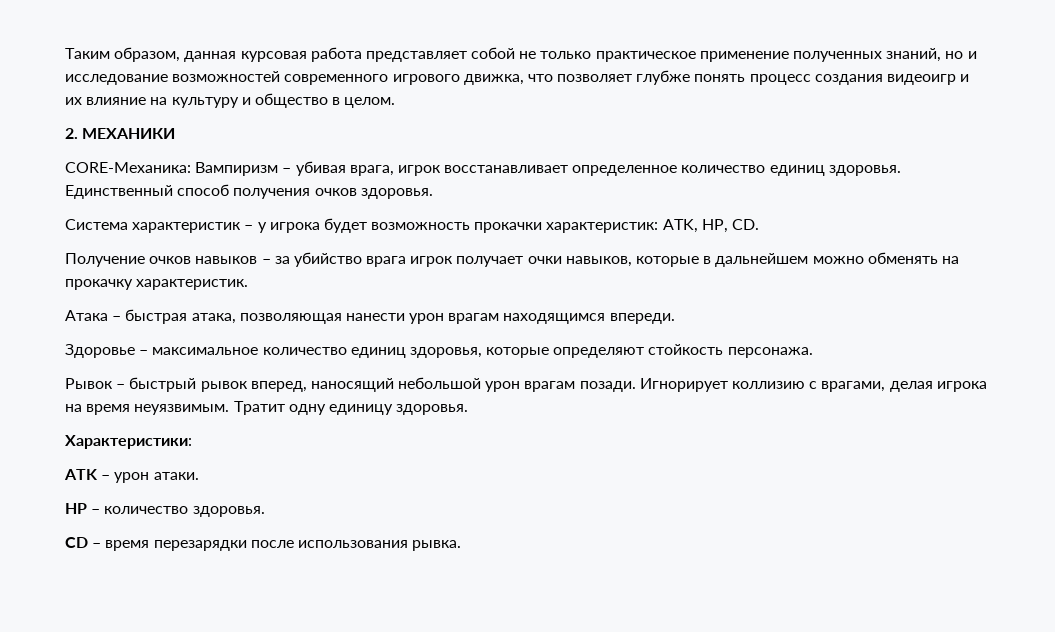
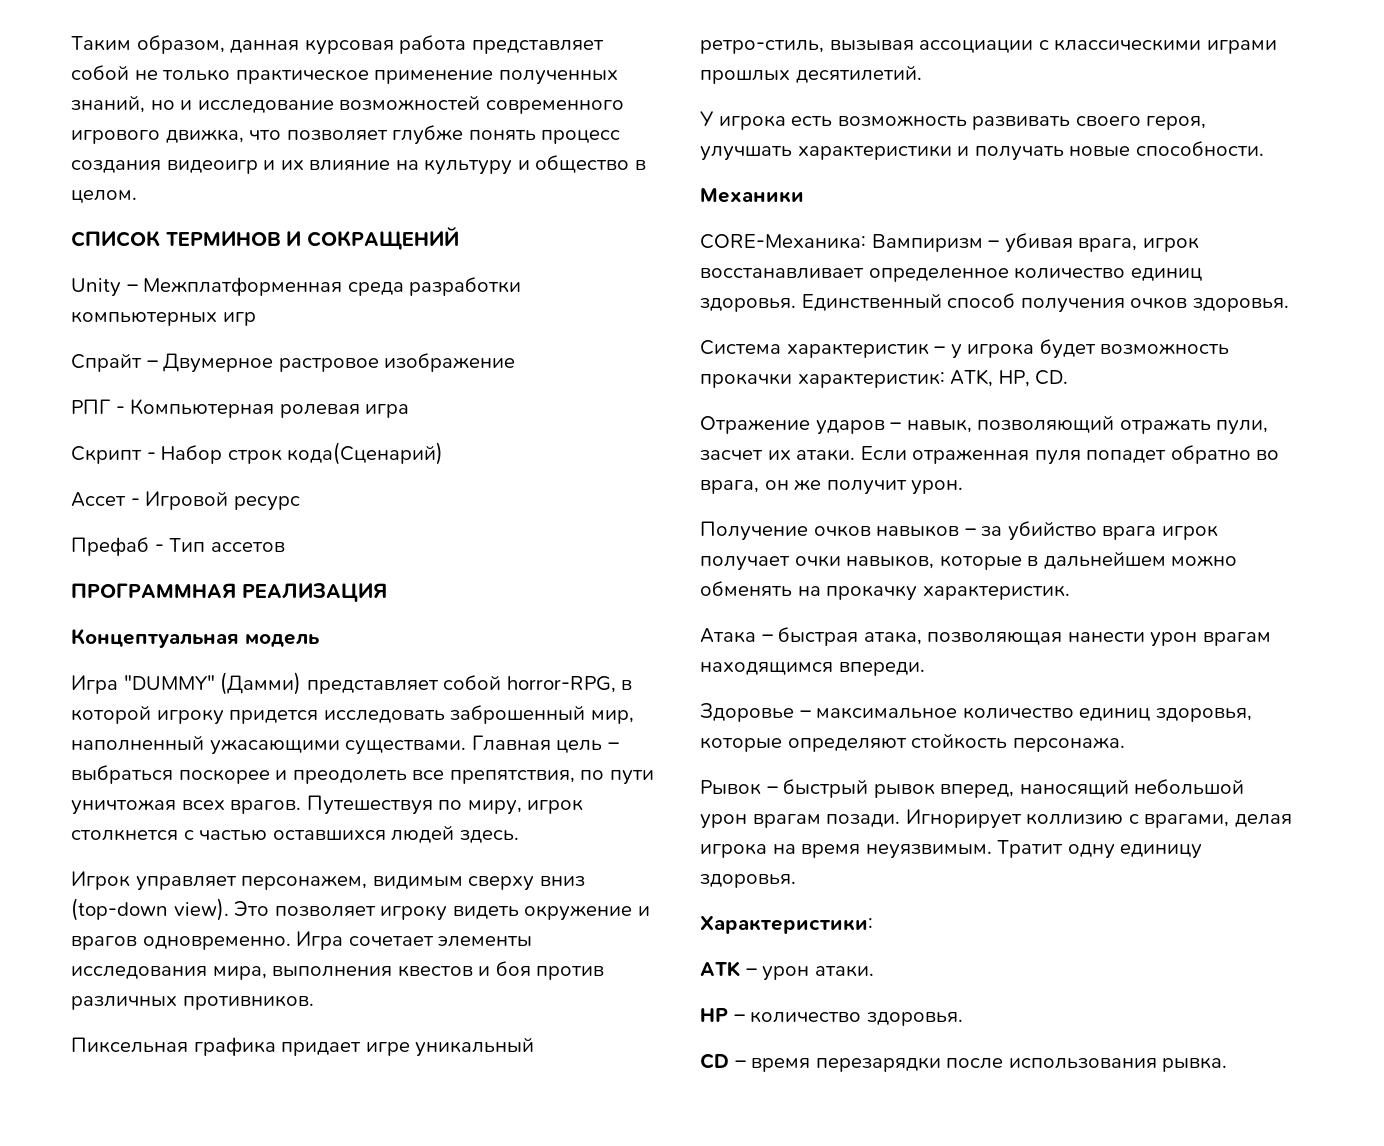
[65,128,176,139] 2. МЕХАНИКИ -> [71,227,459,250] [71,277,522,297] [71,311,256,326] [71,353,516,373] [71,398,410,418] [71,442,444,465] [71,491,300,511] [71,537,285,556] [71,583,387,602] [71,628,319,648] [71,672,633,695] [71,705,634,725] [71,735,619,755] [71,765,654,785] [71,795,584,815] [71,825,519,843] [71,871,585,891] [71,898,650,921] [71,931,533,950] [71,961,605,980] [71,995,314,1010] [71,1037,535,1057] [700,39,1277,54] [700,65,922,84] [700,111,1207,130] [700,141,1264,161] [700,188,804,203] СПИСОК ТЕРМИНОВ И СОКРАЩЕНИЙ // Unity – Межплатформенная среда разработки компьютерных игр // Спрайт – Двумерное растровое изображение // РПГ - Компьютерная ролевая игра // Скрипт - Набор строк кода(Сценарий) // Ассет - Игровой ресурс // Префаб - Тип ассетов // ПРОГРАММНАЯ РЕАЛИЗАЦИЯ // Концептуальная модель // Игра "DUMMY" (Дамми) представляет собой horror-RPG, в которой игроку придется исследовать заброшенный мир, наполненный ужасающими существами. Главная цель – выбраться поскорее и преодолеть все препятствия, по пути уничтожая всех врагов. Путешествуя по миру, игрок столкнется с частью оставшихся людей здесь. // Игрок управляет персонажем, видимым сверху вниз (top-down view). Это позволяет игроку видеть окружение и врагов одновременно. Игра сочетает элементы исследования мира, выполнения квестов и боя против различных противников. // Пиксельная графика придает игре уникальный ретро-стиль, вызывая ассоциации с классическими играми прошлых десятилетий. // У игрока есть возможность развивать своего героя, улучшать характеристики и получать новые способности. // Механики
(760, 224) none -> [700,415,1269,435] [700,445,1280,465] [700,479,964,495] // Отражение ударов – навык, позволяющий отражать пули, засчет их атаки. Если отраженная пуля попадет обратно во врага, он же получит урон.

